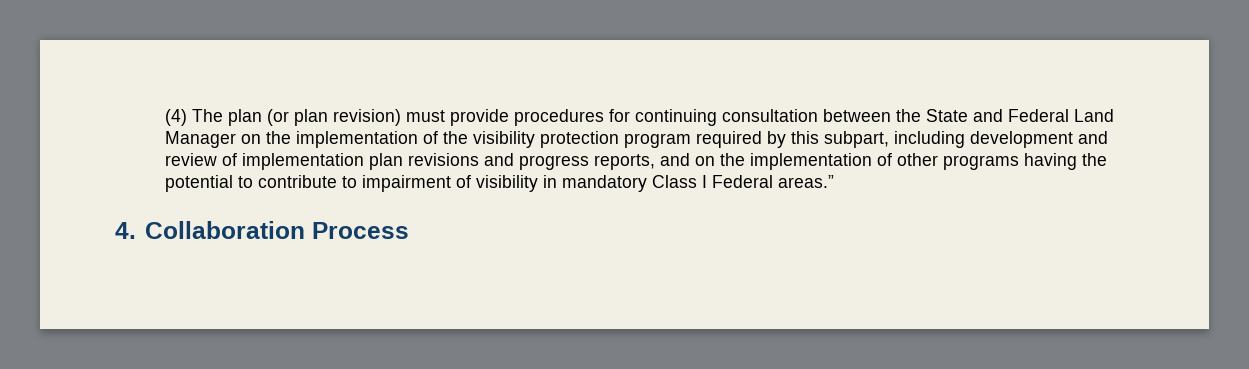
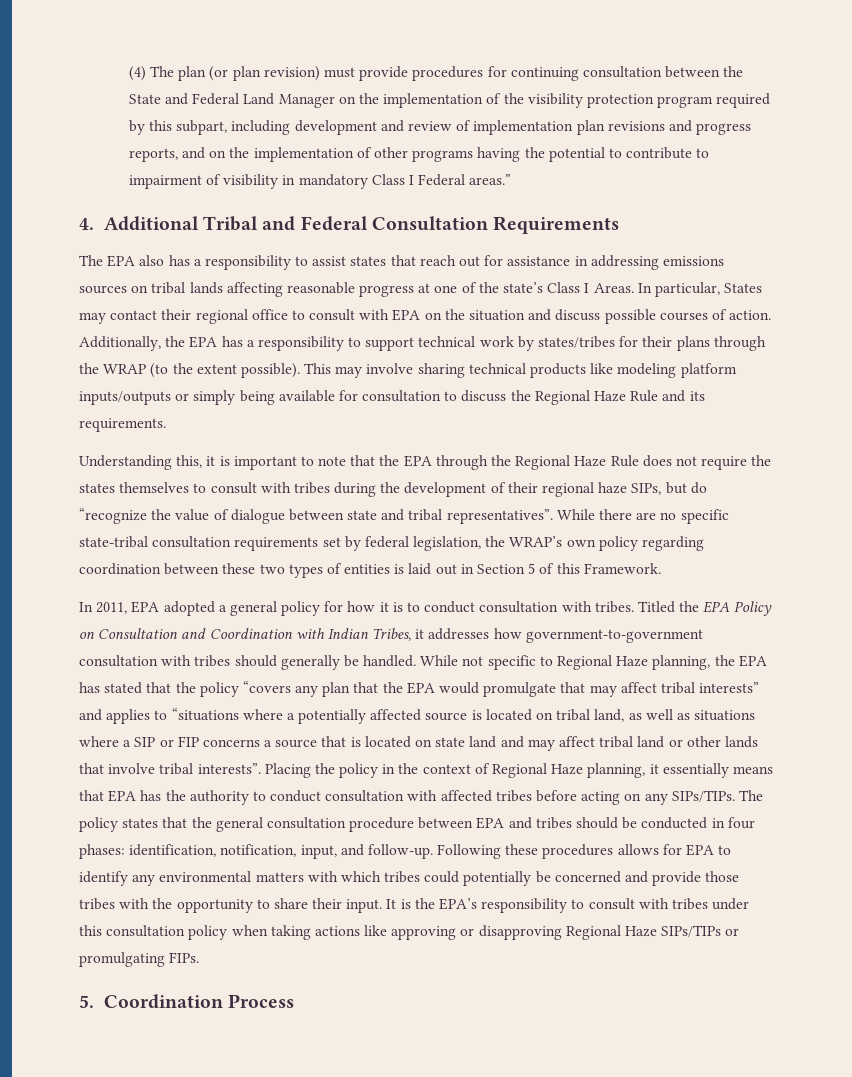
[144,221,305,239] Collaboration -> [103,216,620,234] [79,255,724,270] [79,282,763,297] [79,309,772,324] [79,336,766,351] [79,363,737,378] [79,390,705,405] [79,418,166,432] [79,455,772,470] [79,482,707,497] [79,508,729,524] [79,536,705,551] [79,563,661,578] [79,601,772,616] [79,628,703,643] [79,655,767,670] [79,681,760,697] [79,708,756,724] [79,736,758,751] [79,763,773,778] [79,790,763,805] [79,817,755,832] [79,844,732,859] [79,871,740,886] [79,898,750,913] [79,925,740,940] [79,952,200,967] [79,994,223,1009] Additional Tribal and Federal Consultation Requirements // The EPA also has a responsibility to assist states that reach out for assistance in addressing emissions sources on tribal lands affecting reasonable progress at one of the state’s Class I Areas. In particular, States may contact their regional office to consult with EPA on the situation and discuss possible courses of action. Additionally, the EPA has a responsibility to support technical work by states/tribes for their plans through the WRAP (to the extent possible). This may involve sharing technical products like modeling platform inputs/outputs or simply being available for consultation to discuss the Regional Haze Rule and its requirements. // Understanding this, it is important to note that the EPA through the Regional Haze Rule does not require the states themselves to consult with tribes during the development of their regional haze SIPs, but do “recognize the value of dialogue between state and tribal representatives”. While there are no specific state-tribal consultation requirements set by federal legislation, the WRAP’s own policy regarding coordination between these two types of entities is laid out in Section 5 of this Framework. // In 2011, EPA adopted a general policy for how it is to conduct consultation with tribes. Titled the EPA Policy on Consultation and Coordination with Indian Tribes, it addresses how government-to-government consultation with tribes should generally be handled. While not specific to Regional Haze planning, the EPA has stated that the policy “covers any plan that the EPA would promulgate that may affect tribal interests” and applies to “situations where a potentially affected source is located on tribal land, as well as situations where a SIP or FIP concerns a source that is located on state land and may affect tribal land or other lands that involve tribal interests”. Placing the policy in the context of Regional Haze planning, it essentially means that EPA has the authority to conduct consultation with affected tribes before acting on any SIPs/TIPs. The policy states that the general consultation procedure between EPA and tribes should be conducted in four phases: identification, notification, input, and follow-up. Following these procedures allows for EPA to identify any environmental matters with which tribes could potentially be concerned and provide those tribes with the opportunity to share their input. It is the EPA’s responsibility to consult with tribes under this consultation policy when taking actions like approving or disapproving Regional Haze SIPs/TIPs or promulgating FIPs. // 5. Coordination

